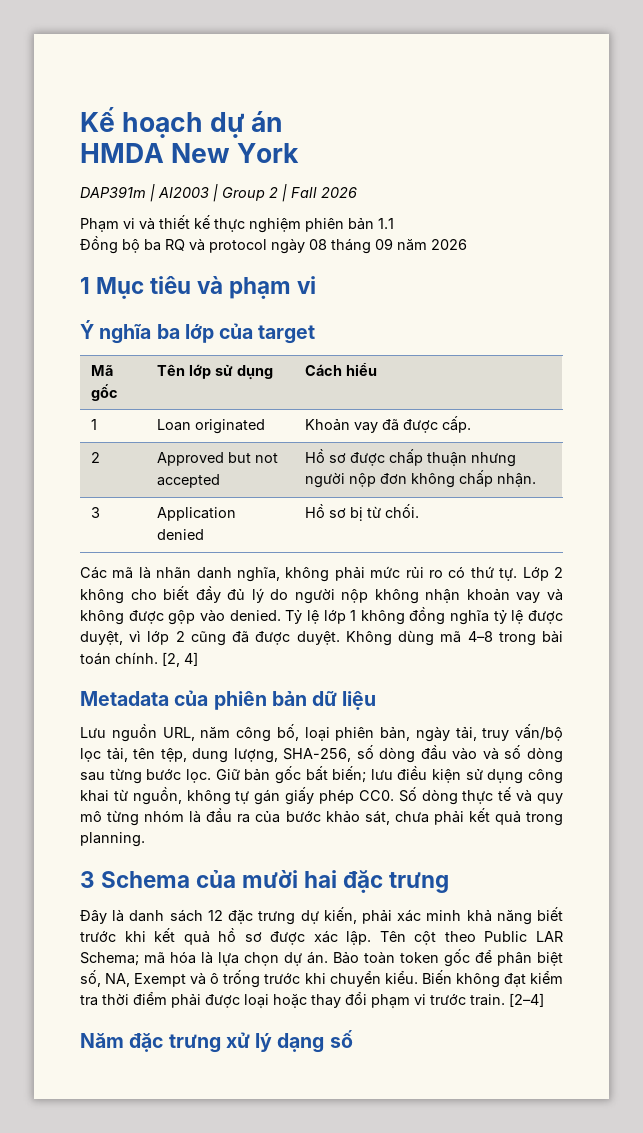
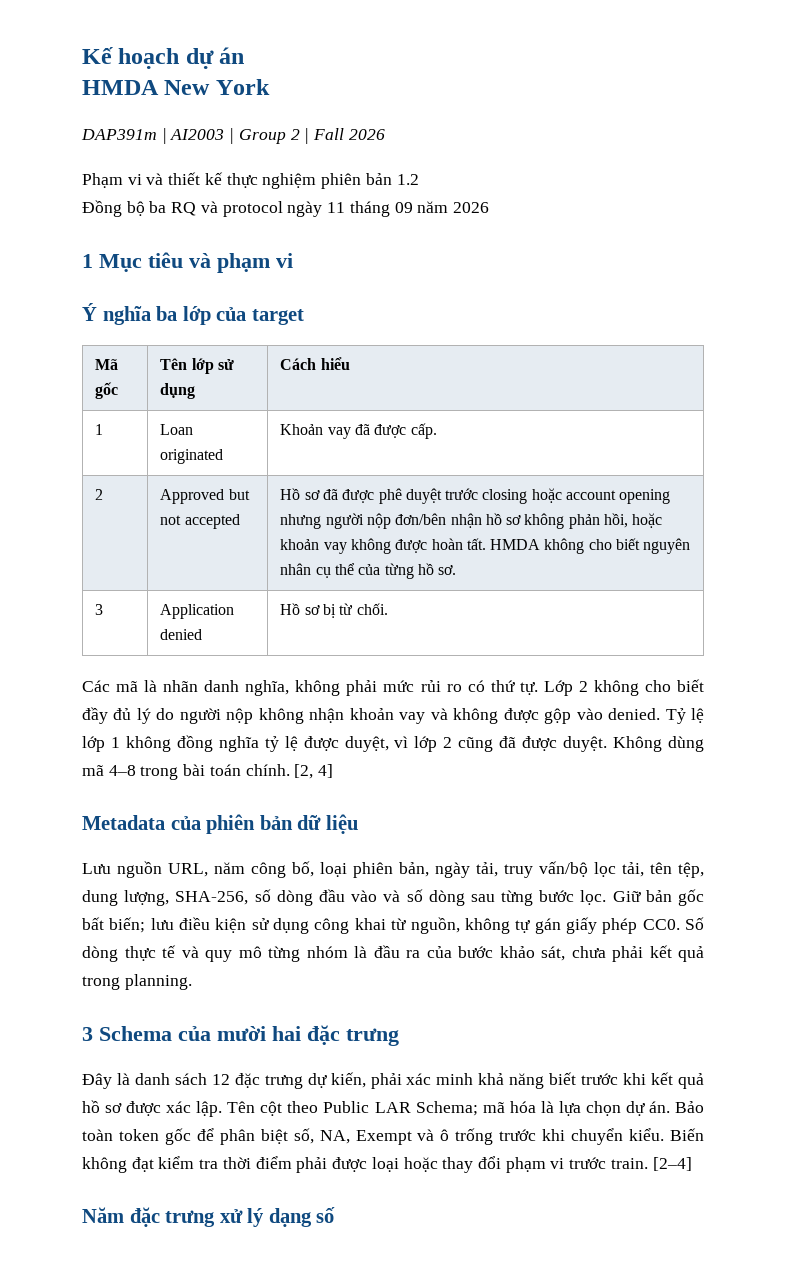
[378,218,394,229] 1.1 -> [396,174,419,185] 1.2
[309,239,327,250] 08 -> [327,202,346,213] 11
[350,449,517,467] [305,470,537,488] được chấp thuận nhưng người nộp đơn không chấp nhận. -> [322,488,671,504] [280,513,663,529] [280,538,691,554] [280,563,457,579] đã được phê duyệt trước closing hoặc account opening nhưng người nộp đơn/bên nhận hồ sơ không phản hồi, hoặc khoản vay không được hoàn tất. HMDA không cho biết nguyên nhân cụ thể của từng hồ sơ.

